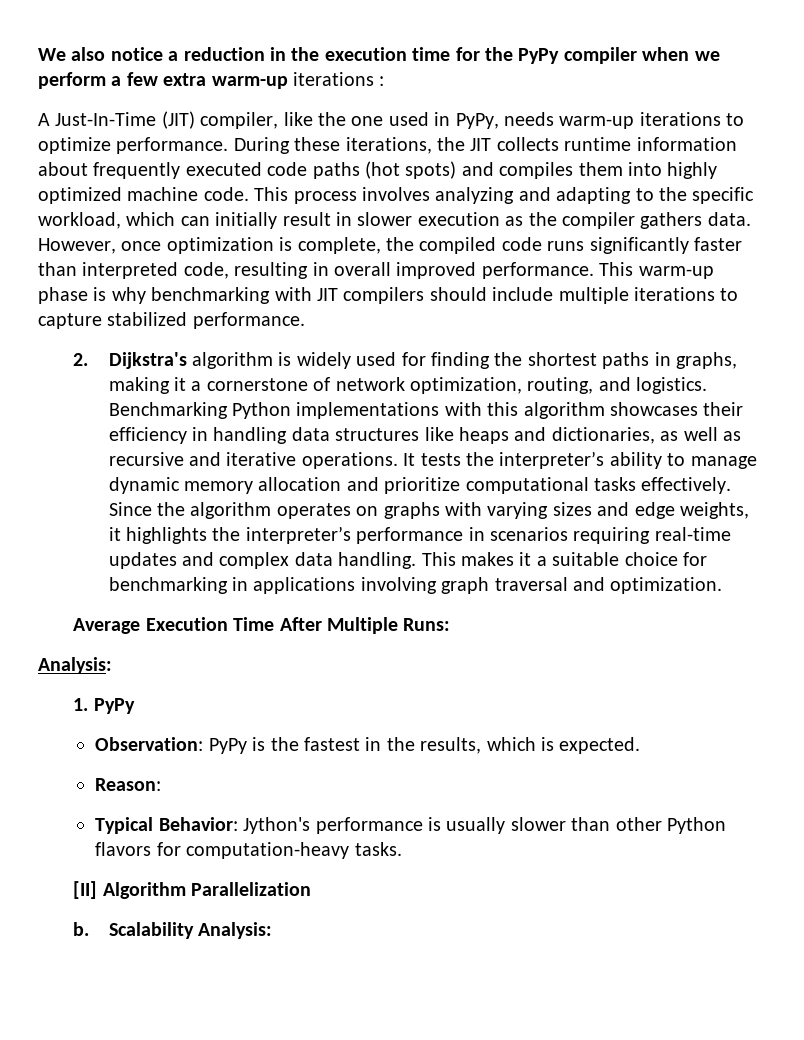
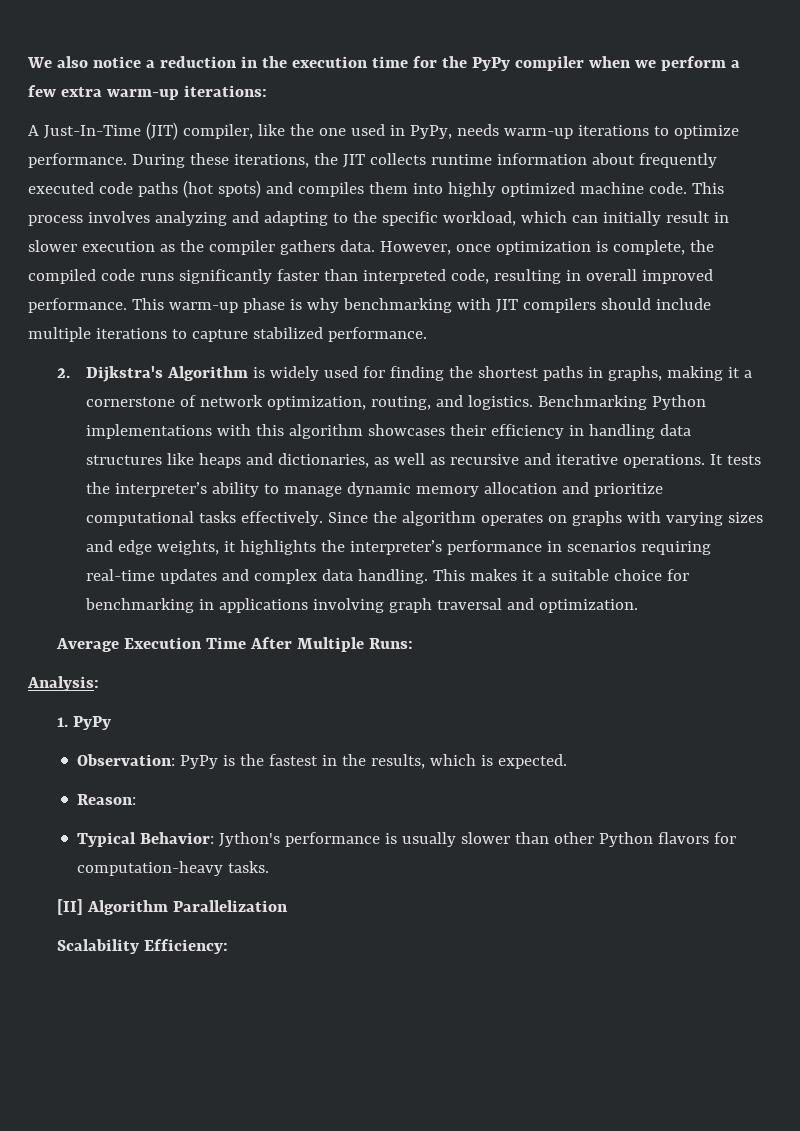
[293,72,385,86] iterations : -> [183,85,267,97] iterations:
[192,352,274,369] algorithm -> [167,366,249,381] Algorithm
[73,922,273,939] b. Scalability Analysis: -> [57,939,229,954] Scalability Efficiency:

